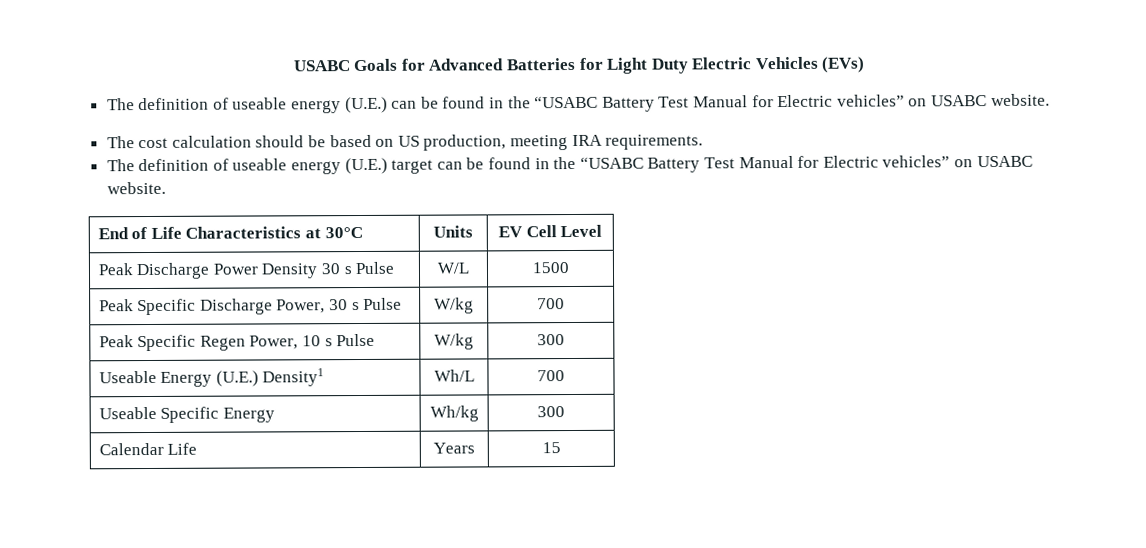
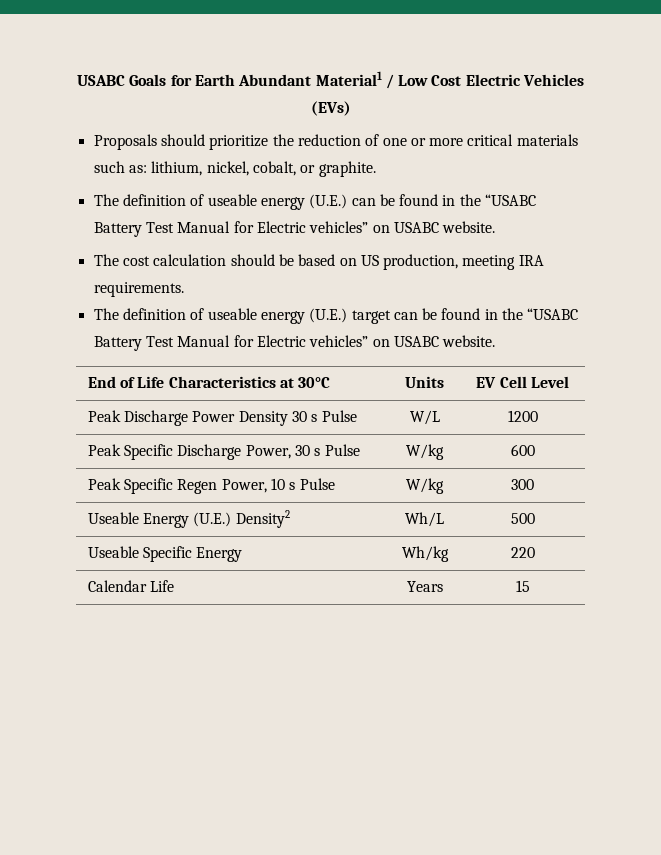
[428,56,866,74] Advanced Batteries for Light Duty Electric Vehicles (EVs) -> [194,71,585,89] [310,101,351,116] [93,134,578,150] [93,161,376,177] Earth Abundant Material1 / Low Cost Electric Vehicles (EVs) // Proposals should prioritize the reduction of one or more critical materials such as: lithium, nickel, cobalt, or graphite.
[531,262,569,274] 1500 -> [507,410,538,422] 1200
[537,298,565,310] 700 -> [510,444,535,456] 600
[262,368,325,387] Density1 -> [235,510,290,528] Density2
[537,370,565,382] 700 -> [510,513,535,524] 500
[537,406,565,418] 300 -> [510,547,535,558] 220

